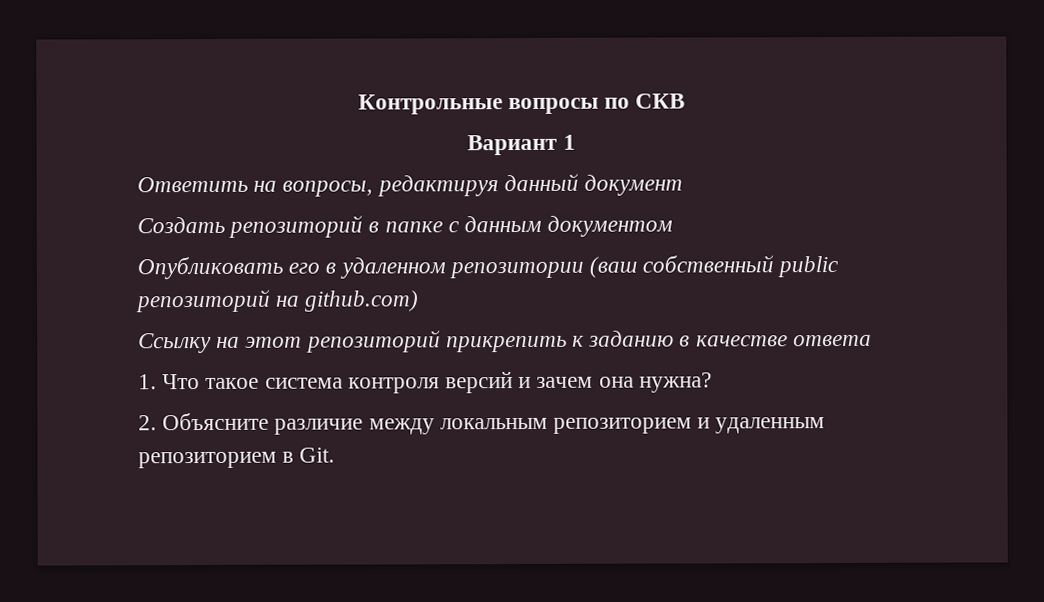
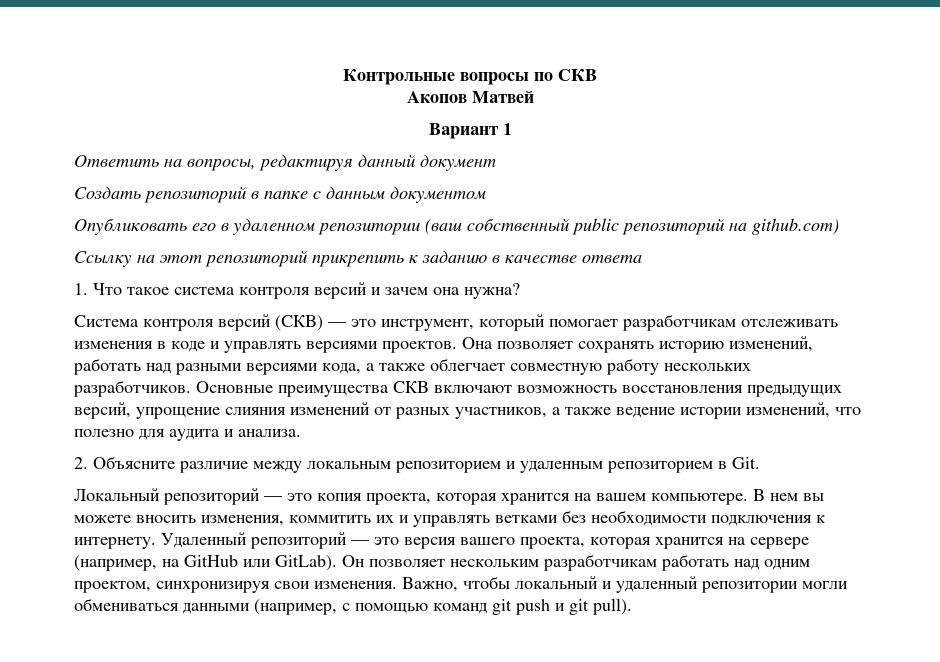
(686, 101) none -> [406,91,534,103] // Акопов Матвей
(712, 382) none -> [74,314,838,331] [74,336,813,353] [73,358,751,375] [73,380,842,397] [74,402,861,419] [74,429,301,441] // Система контроля версий (СКВ) — это инструмент, который помогает разработчикам отслеживать изменения в коде и управлять версиями проектов. Она позволяет сохранять историю изменений, работать над разными версиями кода, а также облегчает совместную работу нескольких разработчиков. Основные преимущества СКВ включают возможность восстановления предыдущих версий, упрощение слияния изменений от разных участников, а также ведение истории изменений, что полезно для аудита и анализа.
(336, 455) none -> [74,488,824,505] [74,510,825,527] [74,532,809,549] [74,554,810,571] [74,576,848,593] [74,598,632,615] // Локальный репозиторий — это копия проекта, которая хранится на вашем компьютере. В нем вы можете вносить изменения, коммитить их и управлять ветками без необходимости подключения к интернету. Удаленный репозиторий — это версия вашего проекта, которая хранится на сервере (например, на GitHub или GitLab). Он позволяет нескольким разработчикам работать над одним проектом, синхронизируя свои изменения. Важно, чтобы локальный и удаленный репозитории могли обмениваться данными (например, с помощью команд git push и git pull).

